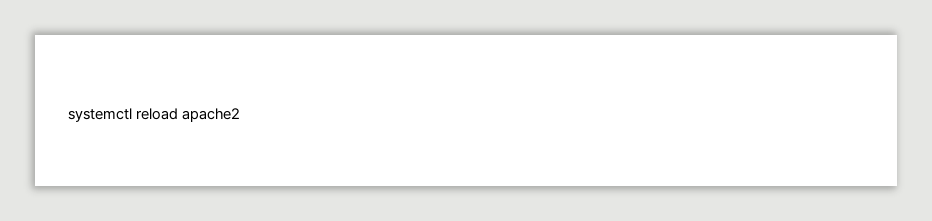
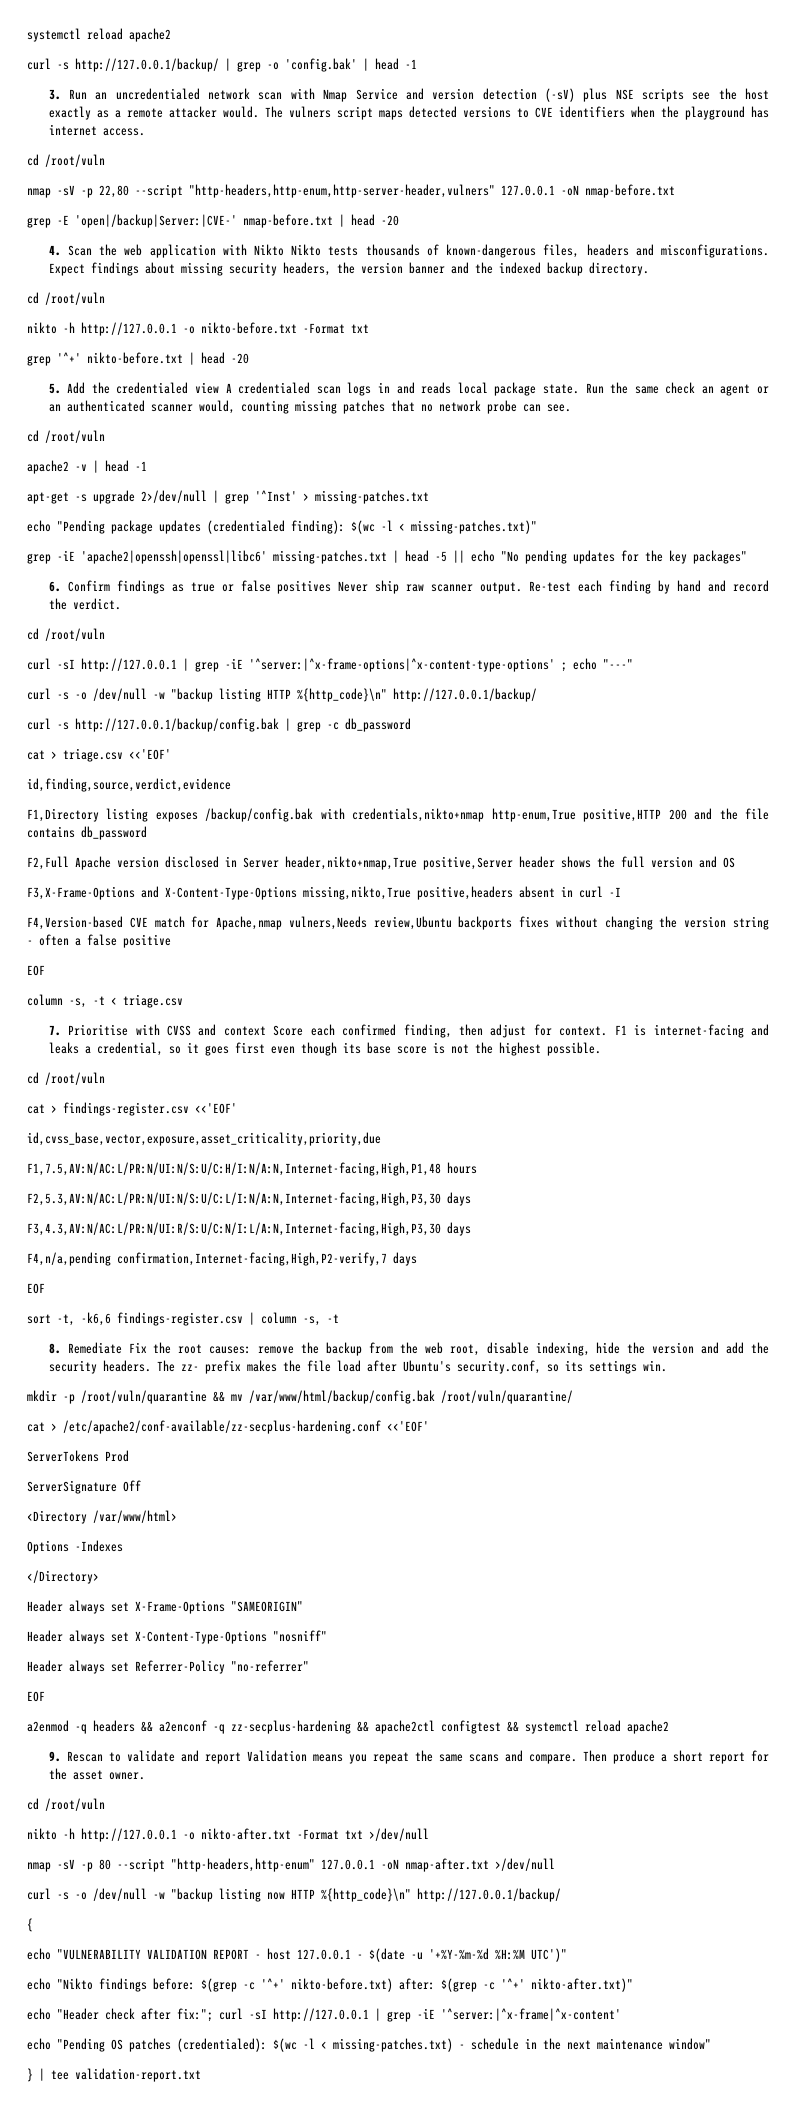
[68,108,241,122] systemctl reload apache2 -> [27,28,171,42] [27,58,417,72] [48,88,770,102] [48,106,769,120] [48,124,145,136] [27,154,105,167] [27,184,675,198] [27,214,399,228] [48,244,769,258] [48,262,649,276] [27,292,105,305] [27,322,369,336] [27,352,249,366] [48,382,769,396] [48,400,571,414] [27,430,105,443] [27,460,147,474] [27,490,429,504] [27,520,537,534] [27,550,747,564] [48,580,770,594] [48,598,121,610] [27,628,105,641] [27,658,633,672] [27,688,537,702] [27,718,411,732] [27,748,171,762] [27,778,231,792] [27,808,770,822] [27,826,147,840] [27,856,735,870] [27,886,621,900] [27,916,769,930] [27,934,171,948] [27,965,45,976] [27,994,183,1008] [48,1024,770,1038] [48,1042,601,1056] [27,1072,105,1085] [27,1102,237,1116] [27,1132,381,1146] [27,1162,477,1176] [27,1192,471,1206] [27,1222,471,1236] [27,1252,417,1266] [27,1283,45,1294] [27,1312,339,1326] [48,1342,769,1356] [48,1360,667,1374] [27,1390,573,1404] [27,1420,429,1434] [27,1450,129,1462] [27,1480,141,1494] [27,1510,177,1524] [27,1540,123,1554] [27,1570,99,1584] [27,1600,303,1614] [27,1630,327,1644] [27,1660,309,1674] [27,1691,45,1702] [27,1720,669,1734] [48,1750,770,1764] [48,1768,145,1780] [27,1798,105,1811] [27,1828,429,1842] [27,1858,555,1872] [27,1888,561,1902] [27,1918,33,1932] [27,1948,567,1962] [27,1978,633,1992] [27,2008,621,2022] [27,2038,711,2052] [27,2068,201,2082] systemctl reload apache2 // curl -s http://127.0.0.1/backup/ | grep -o 'config.bak' | head -1 // 3. Run an uncredentialed network scan with Nmap Service and version detection (-sV) plus NSE scripts see the host exactly as a remote attacker would. The vulners script maps detected versions to CVE identifiers when the playground has internet access. // cd /root/vuln // nmap -sV -p 22,80 --script "http-headers,http-enum,http-server-header,vulners" 127.0.0.1 -oN nmap-before.txt // grep -E 'open|/backup|Server:|CVE-' nmap-before.txt | head -20 // 4. Scan the web application with Nikto Nikto tests thousands of known-dangerous files, headers and misconfigurations. Expect findings about missing security headers, the version banner and the indexed backup directory. // cd /root/vuln // nikto -h http://127.0.0.1 -o nikto-before.txt -Format txt // grep '^+' nikto-before.txt | head -20 // 5. Add the credentialed view A credentialed scan logs in and reads local package state. Run the same check an agent or an authenticated scanner would, counting missing patches that no network probe can see. // cd /root/vuln // apache2 -v | head -1 // apt-get -s upgrade 2>/dev/null | grep '^Inst' > missing-patches.txt // echo "Pending package updates (credentialed finding): $(wc -l < missing-patches.txt)" // grep -iE 'apache2|openssh|openssl|libc6' missing-patches.txt | head -5 || echo "No pending updates for the key packages" // 6. Confirm findings as true or false positives Never ship raw scanner output. Re-test each finding by hand and record the verdict. // cd /root/vuln // curl -sI http://127.0.0.1 | grep -iE '^server:|^x-frame-options|^x-content-type-options' ; echo "---" // curl -s -o /dev/null -w "backup listing HTTP %{http_code}\n" http://127.0.0.1/backup/ // curl -s http://127.0.0.1/backup/config.bak | grep -c db_password // cat > triage.csv <<'EOF' // id,finding,source,verdict,evidence // F1,Directory listing exposes /backup/config.bak with credentials,nikto+nmap http-enum,True positive,HTTP 200 and the file contains db_password // F2,Full Apache version disclosed in Server header,nikto+nmap,True positive,Server header shows the full version and OS // F3,X-Frame-Options and X-Content-Type-Options missing,nikto,True positive,headers absent in curl -I // F4,Version-based CVE match for Apache,nmap vulners,Needs review,Ubuntu backports fixes without changing the version string - often a false positive // EOF // column -s, -t < triage.csv // 7. Prioritise with CVSS and context Score each confirmed finding, then adjust for context. F1 is internet-facing and leaks a credential, so it goes first even though its base score is not the highest possible. // cd /root/vuln // cat > findings-register.csv <<'EOF' // id,cvss_base,vector,exposure,asset_criticality,priority,due // F1,7.5,AV:N/AC:L/PR:N/UI:N/S:U/C:H/I:N/A:N,Internet-facing,High,P1,48 hours // F2,5.3,AV:N/AC:L/PR:N/UI:N/S:U/C:L/I:N/A:N,Internet-facing,High,P3,30 days // F3,4.3,AV:N/AC:L/PR:N/UI:R/S:U/C:N/I:L/A:N,Internet-facing,High,P3,30 days // F4,n/a,pending confirmation,Internet-facing,High,P2-verify,7 days // EOF // sort -t, -k6,6 findings-register.csv | column -s, -t // 8. Remediate Fix the root causes: remove the backup from the web root, disable indexing, hide the version and add the security headers. The zz- prefix makes the file load after Ubuntu's security.conf, so its settings win. // mkdir -p /root/vuln/quarantine && mv /var/www/html/backup/config.bak /root/vuln/quarantine/ // cat > /etc/apache2/conf-available/zz-secplus-hardening.conf <<'EOF' // ServerTokens Prod // ServerSignature Off // <Directory /var/www/html> // Options -Indexes // </Directory> // Header always set X-Frame-Options "SAMEORIGIN" // Header always set X-Content-Type-Options "nosniff" // Header always set Referrer-Policy "no-referrer" // EOF // a2enmod -q headers && a2enconf -q zz-secplus-hardening && apache2ctl configtest && systemctl reload apache2 // 9. Rescan to validate and report Validation means you repeat the same scans and compare. Then produce a short report for the asset owner. // cd /root/vuln // nikto -h http://127.0.0.1 -o nikto-after.txt -Format txt >/dev/null // nmap -sV -p 80 --script "http-headers,http-enum" 127.0.0.1 -oN nmap-after.txt >/dev/null // curl -s -o /dev/null -w "backup listing now HTTP %{http_code}\n" http://127.0.0.1/backup/ // { // echo "VULNERABILITY VALIDATION REPORT - host 127.0.0.1 - $(date -u '+%Y-%m-%d %H:%M UTC')" // echo "Nikto findings before: $(grep -c '^+' nikto-before.txt) after: $(grep -c '^+' nikto-after.txt)" // echo "Header check after fix:"; curl -sI http://127.0.0.1 | grep -iE '^server:|^x-frame|^x-content' // echo "Pending OS patches (credentialed): $(wc -l < missing-patches.txt) - schedule in the next maintenance window" // } | tee validation-report.txt

